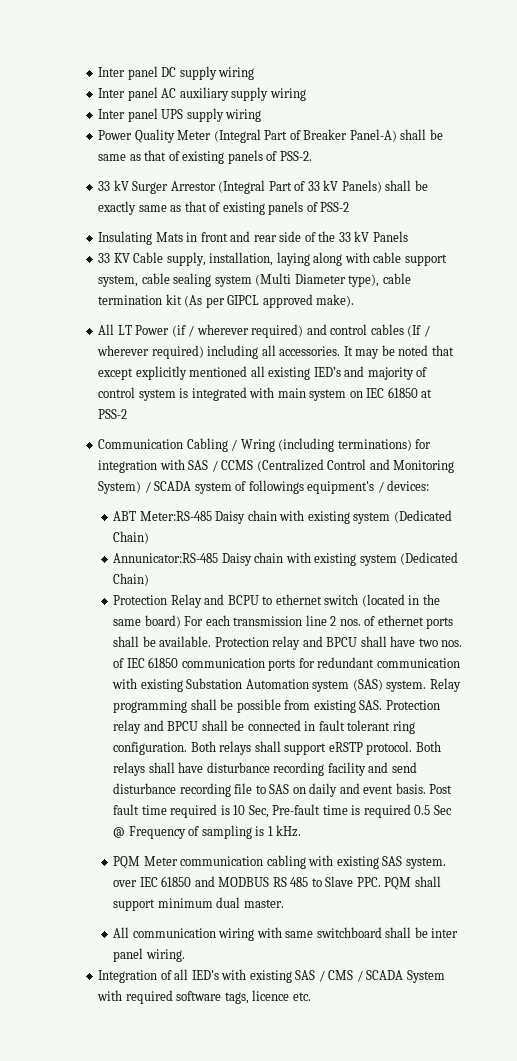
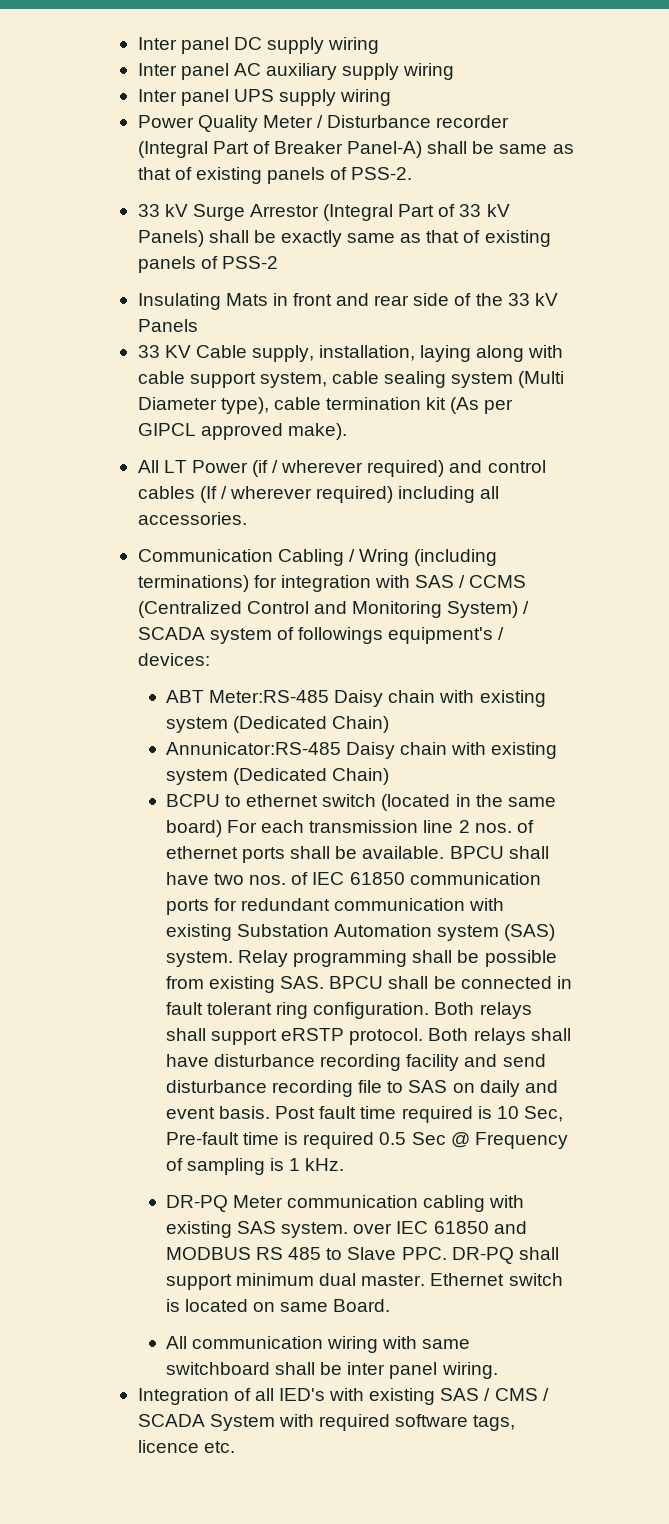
(212, 135) none -> [316,115,510,128] / Disturbance recorder
[132,181,169,194] Surger -> [192,204,245,221] Surge
[343,345,454,359] [98,366,428,380] [98,387,433,401] [98,409,128,419] It may be noted that except explicitly mentioned all existing IED’s and majority of control system is integrated with main system on IEC 61850 at PSS-2 -> (247, 518) none
[113,594,225,608] Protection Relay and -> (390, 776) none
[214,636,323,650] Protection relay and -> (445, 852) none
[385,700,440,710] [113,720,164,734] Protection relay and -> (325, 982) none
[113,856,141,869] PQM -> [165,1195,228,1212] DR-PQ
[384,877,412,890] PQM -> [451,1247,514,1264] DR-PQ
(284, 903) none -> [430,1273,563,1286] [165,1299,391,1312] Ethernet switch is located on same Board.

